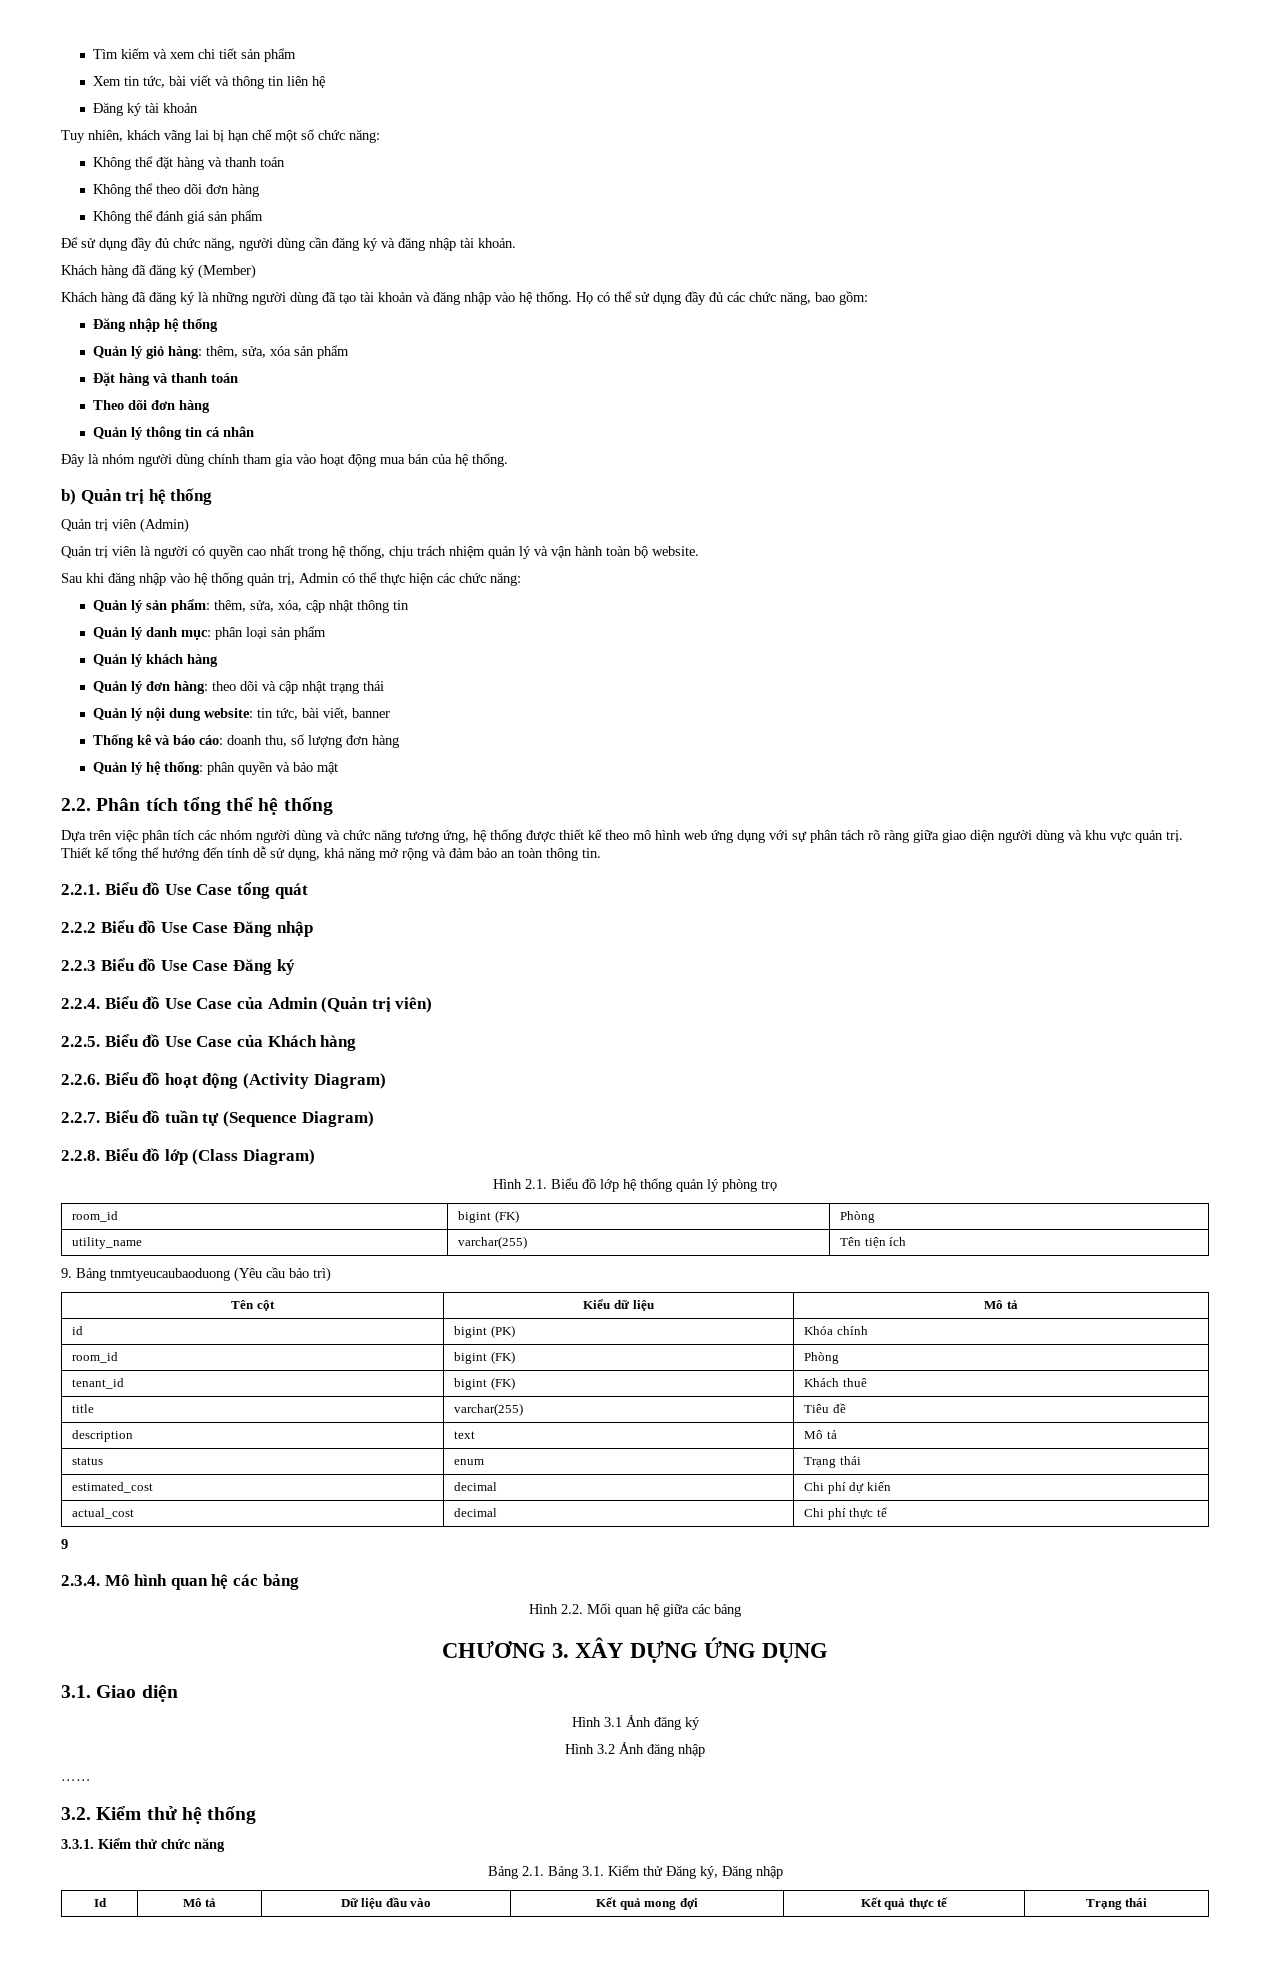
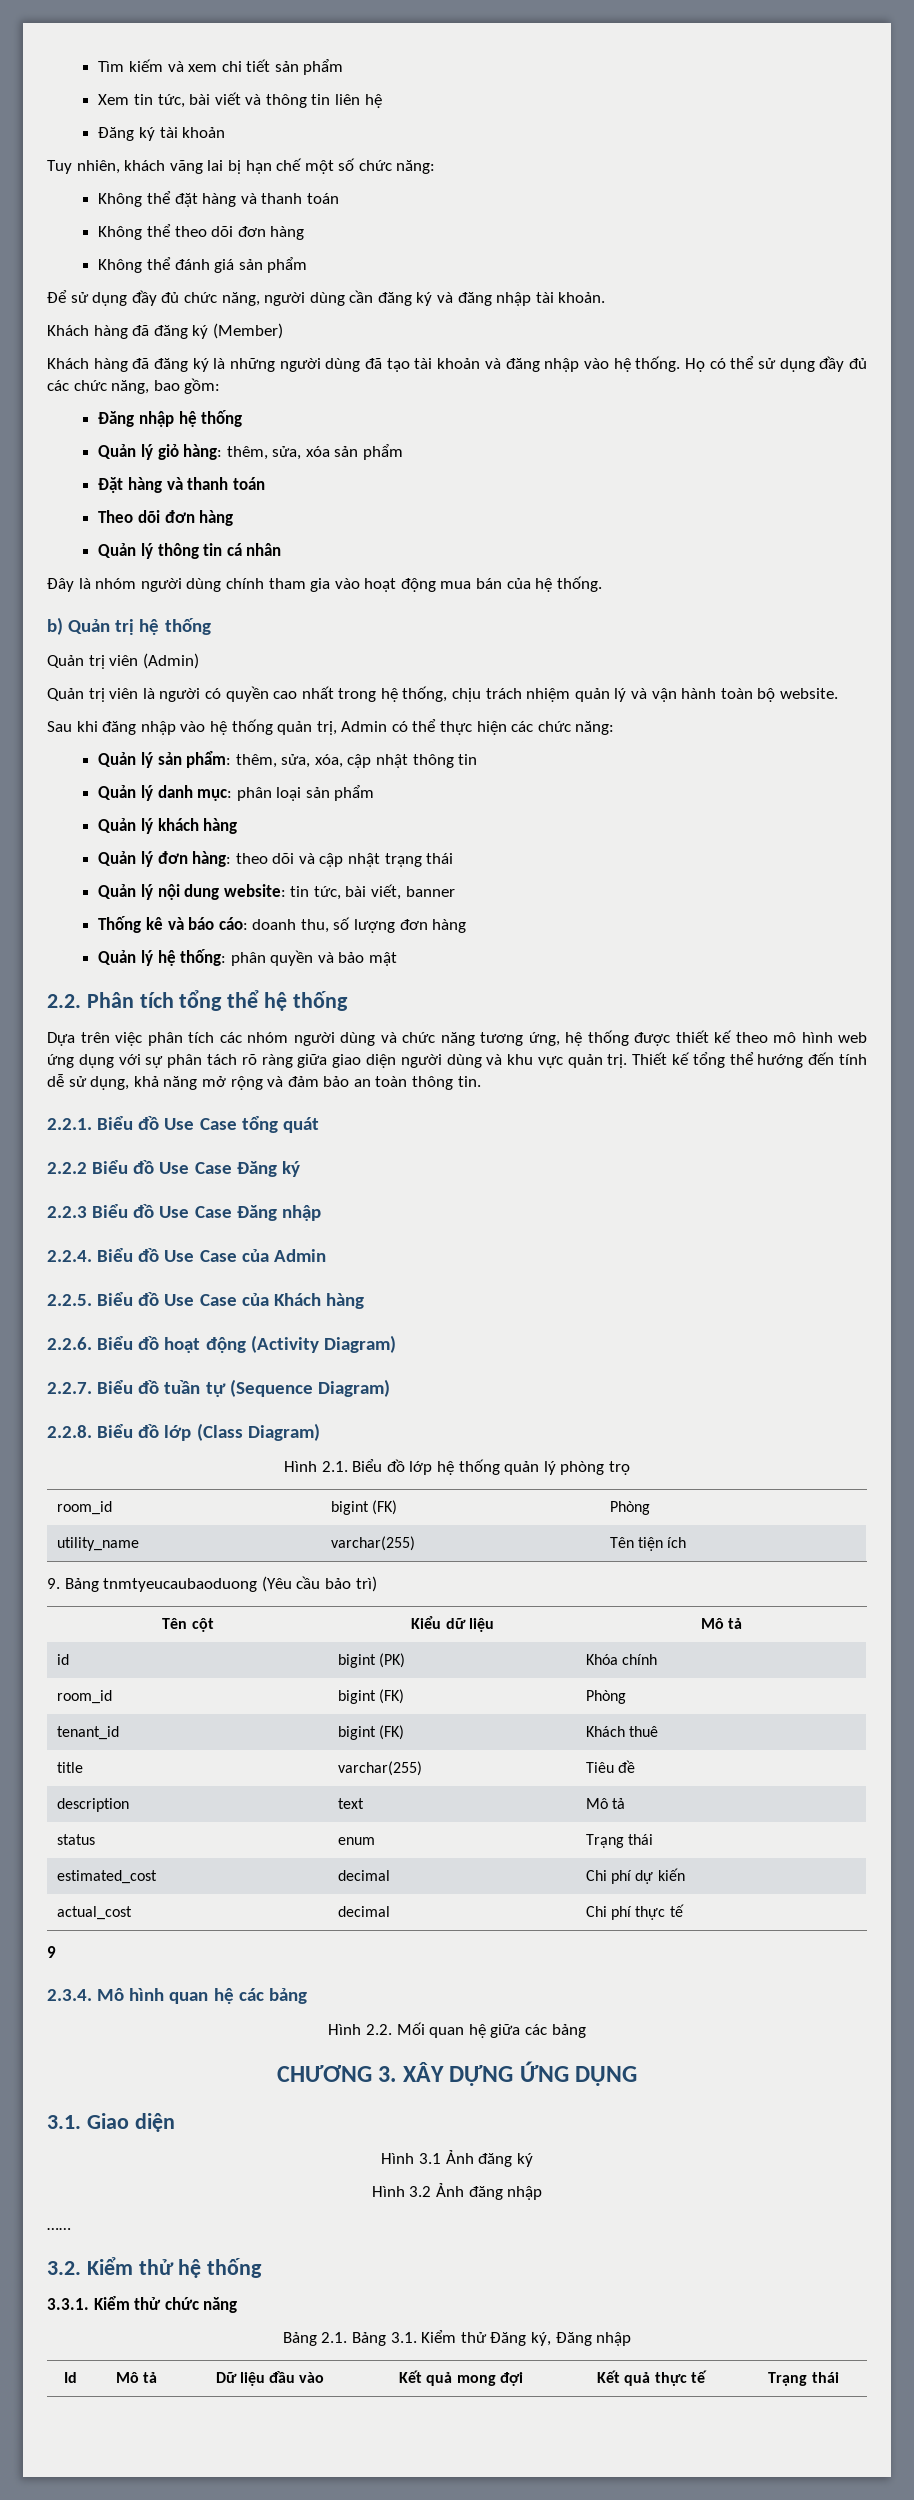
[276,921,313,937] nhập -> [281,1161,300,1177] ký
[276,959,295,975] ký -> [281,1205,321,1221] nhập
[321,997,433,1013] (Quản trị viên) -> (326, 1255) none

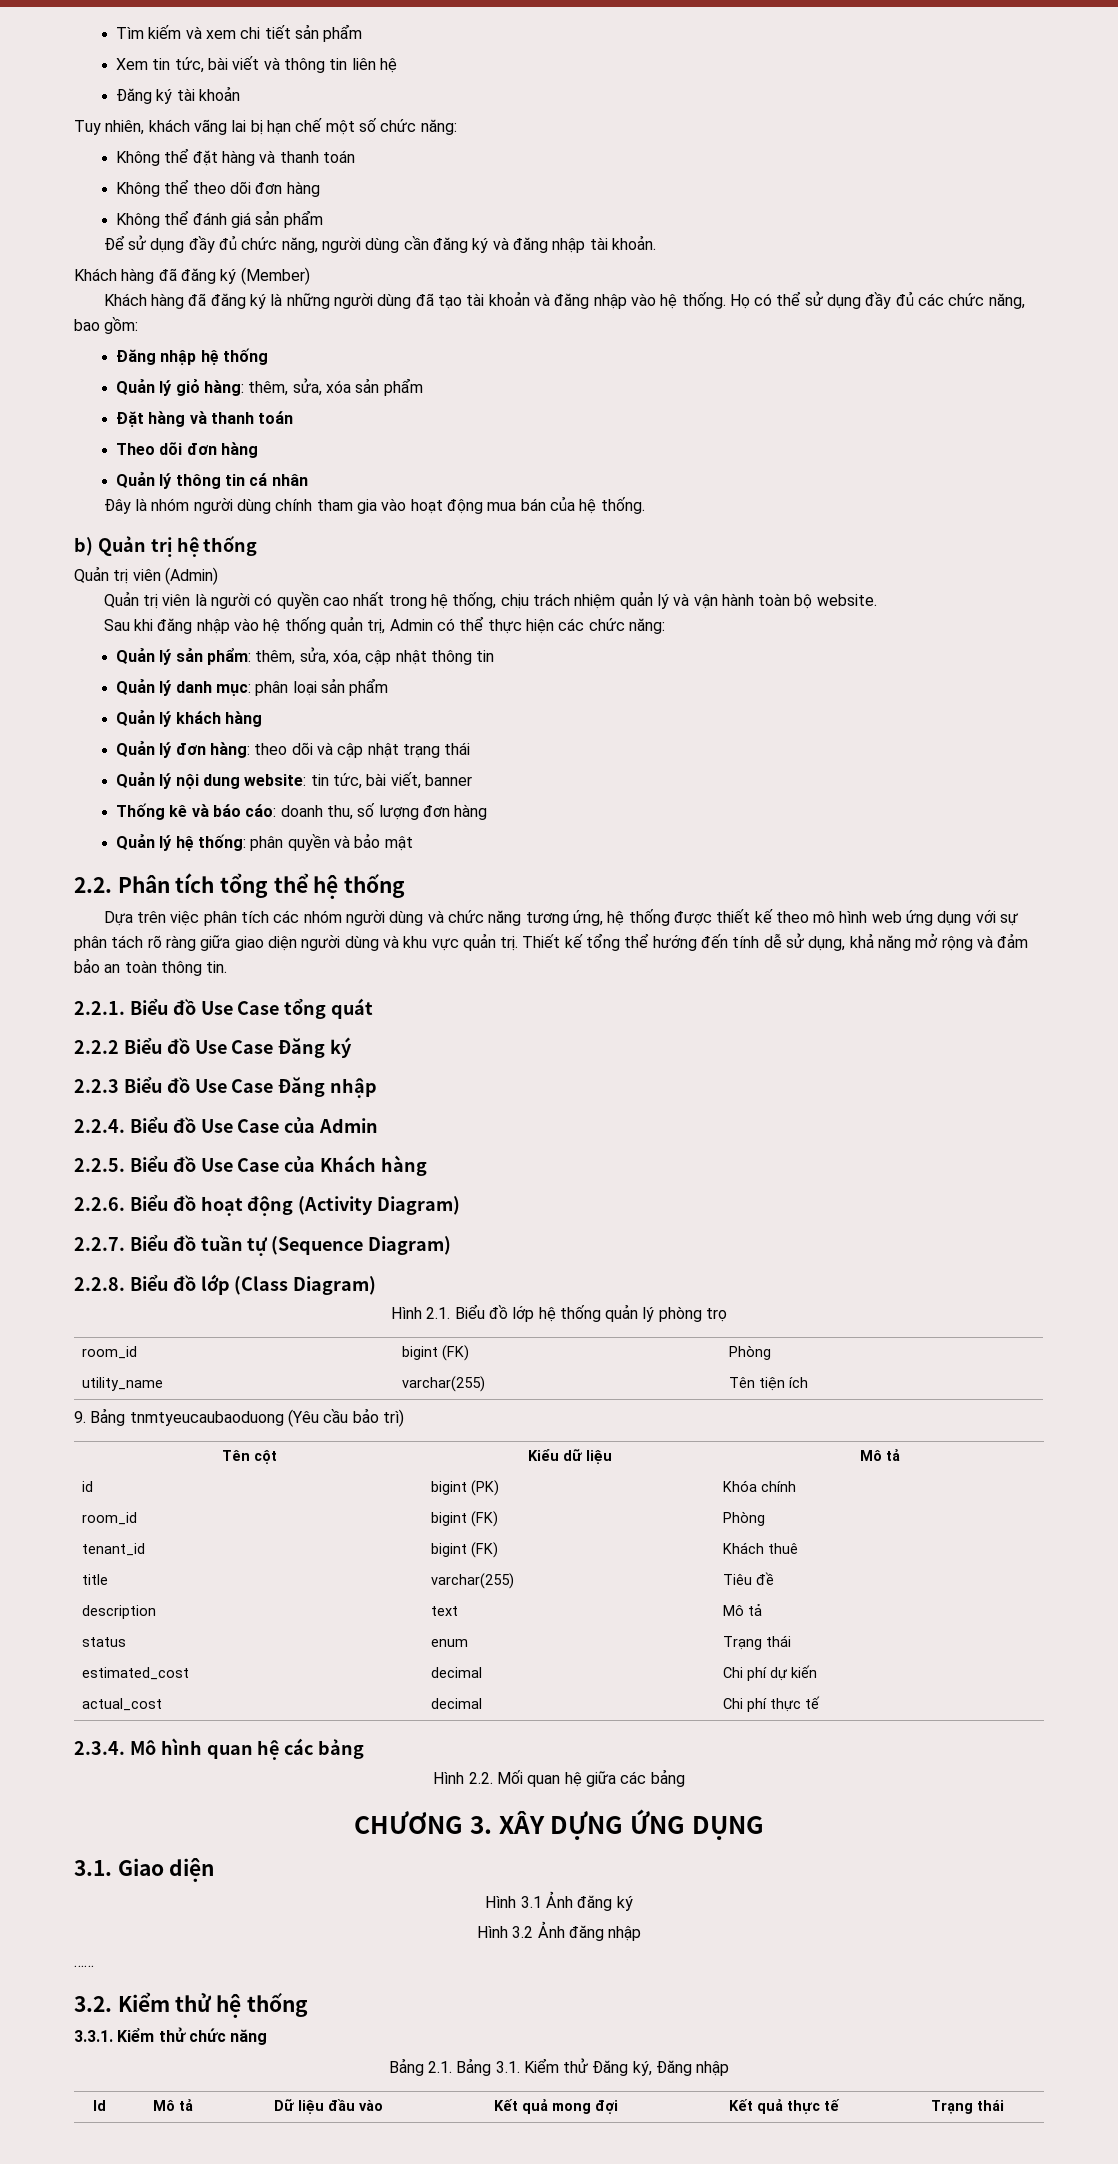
[47,1946,56,1958] // 9 -> (821, 1702) none

